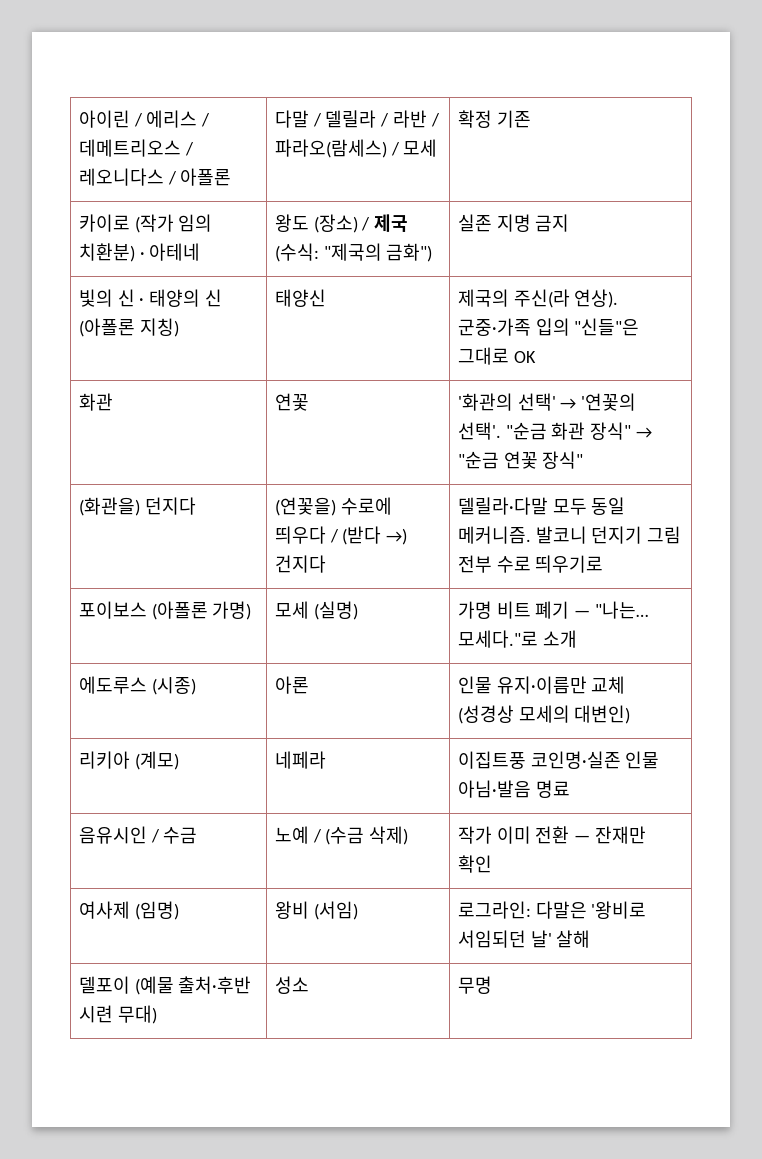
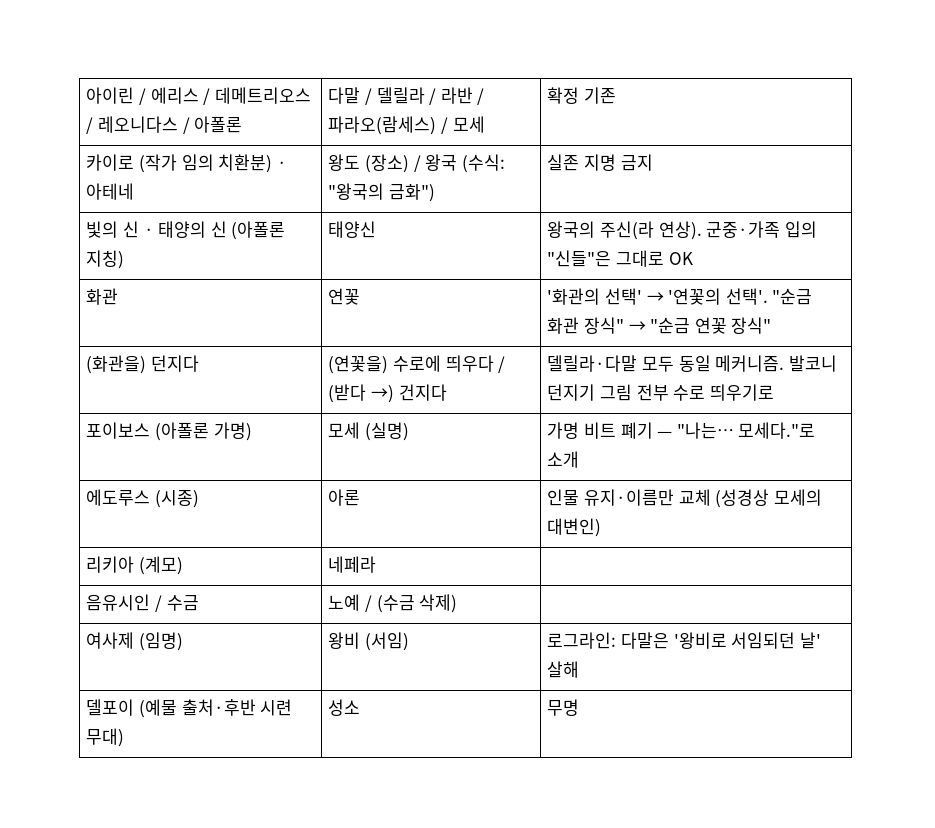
[374,214,409,232] [274,243,382,262] 제국 (수식: "제국의 -> [425,154,505,173] [328,183,385,200] 왕국 (수식: "왕국의
[457,289,509,307] 제국의 -> [547,221,596,238] 왕국의
[457,751,660,769] [457,780,570,798] 이집트풍 코인명·실존 인물 아님·발음 명료 -> (377, 564) none
[457,826,647,844] [457,855,492,873] 작가 이미 전환 — 잔재만 확인 -> (458, 603) none

